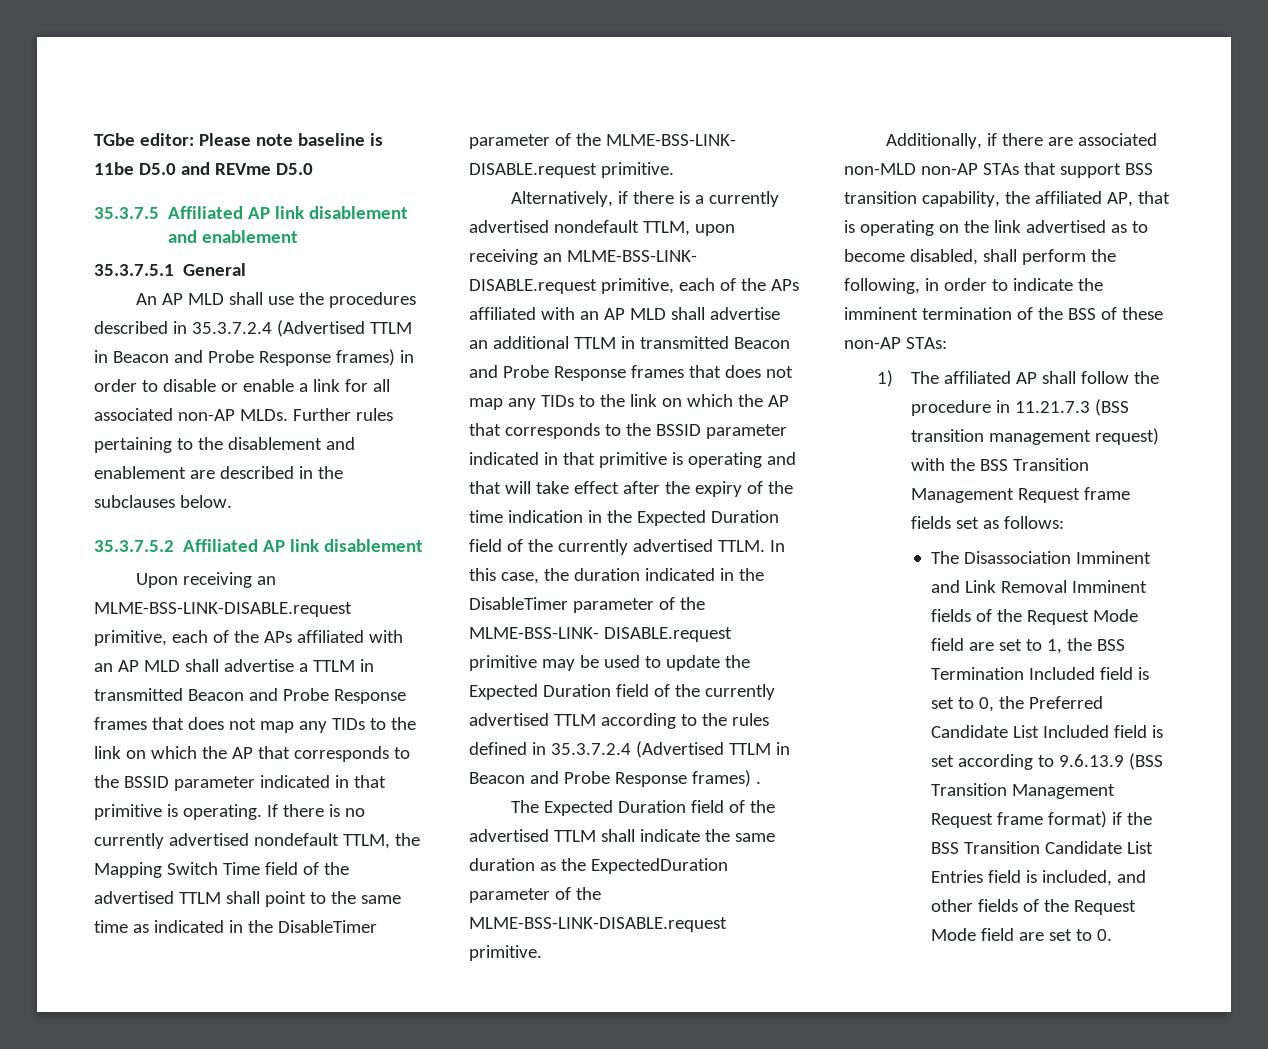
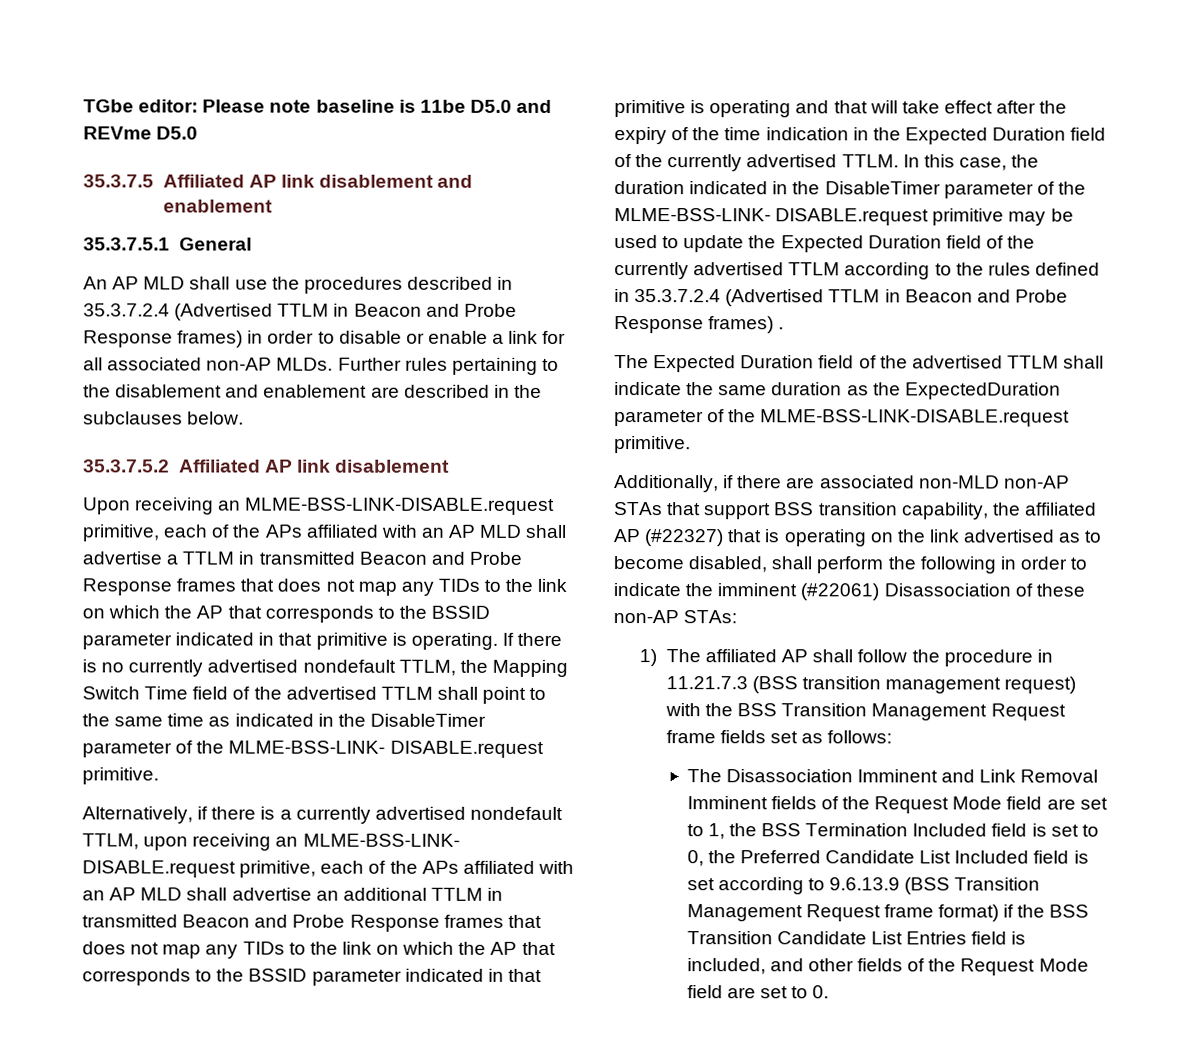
[1106,192,1133,207] AP, -> [613,529,724,547] AP (#22327)
[844,278,920,294] following, -> [919,556,996,574] following
[921,307,1096,320] termination of the BSS -> [800,583,1011,601] (#22061) Disassociation

